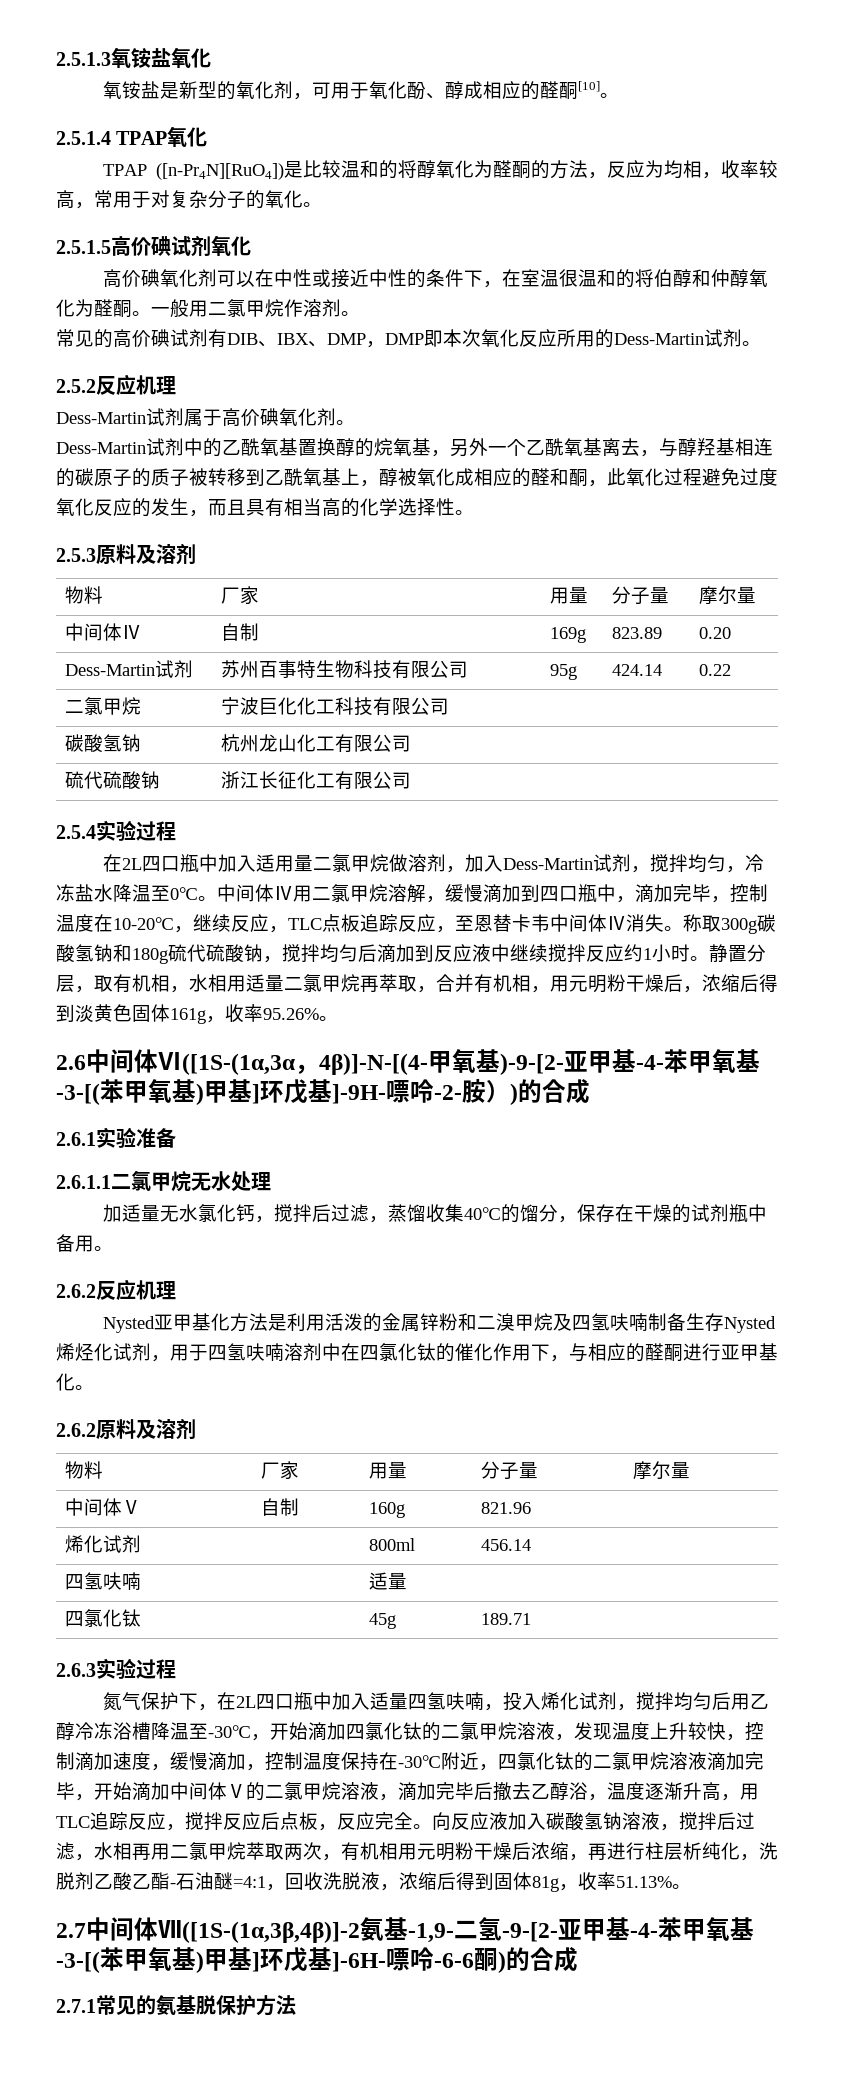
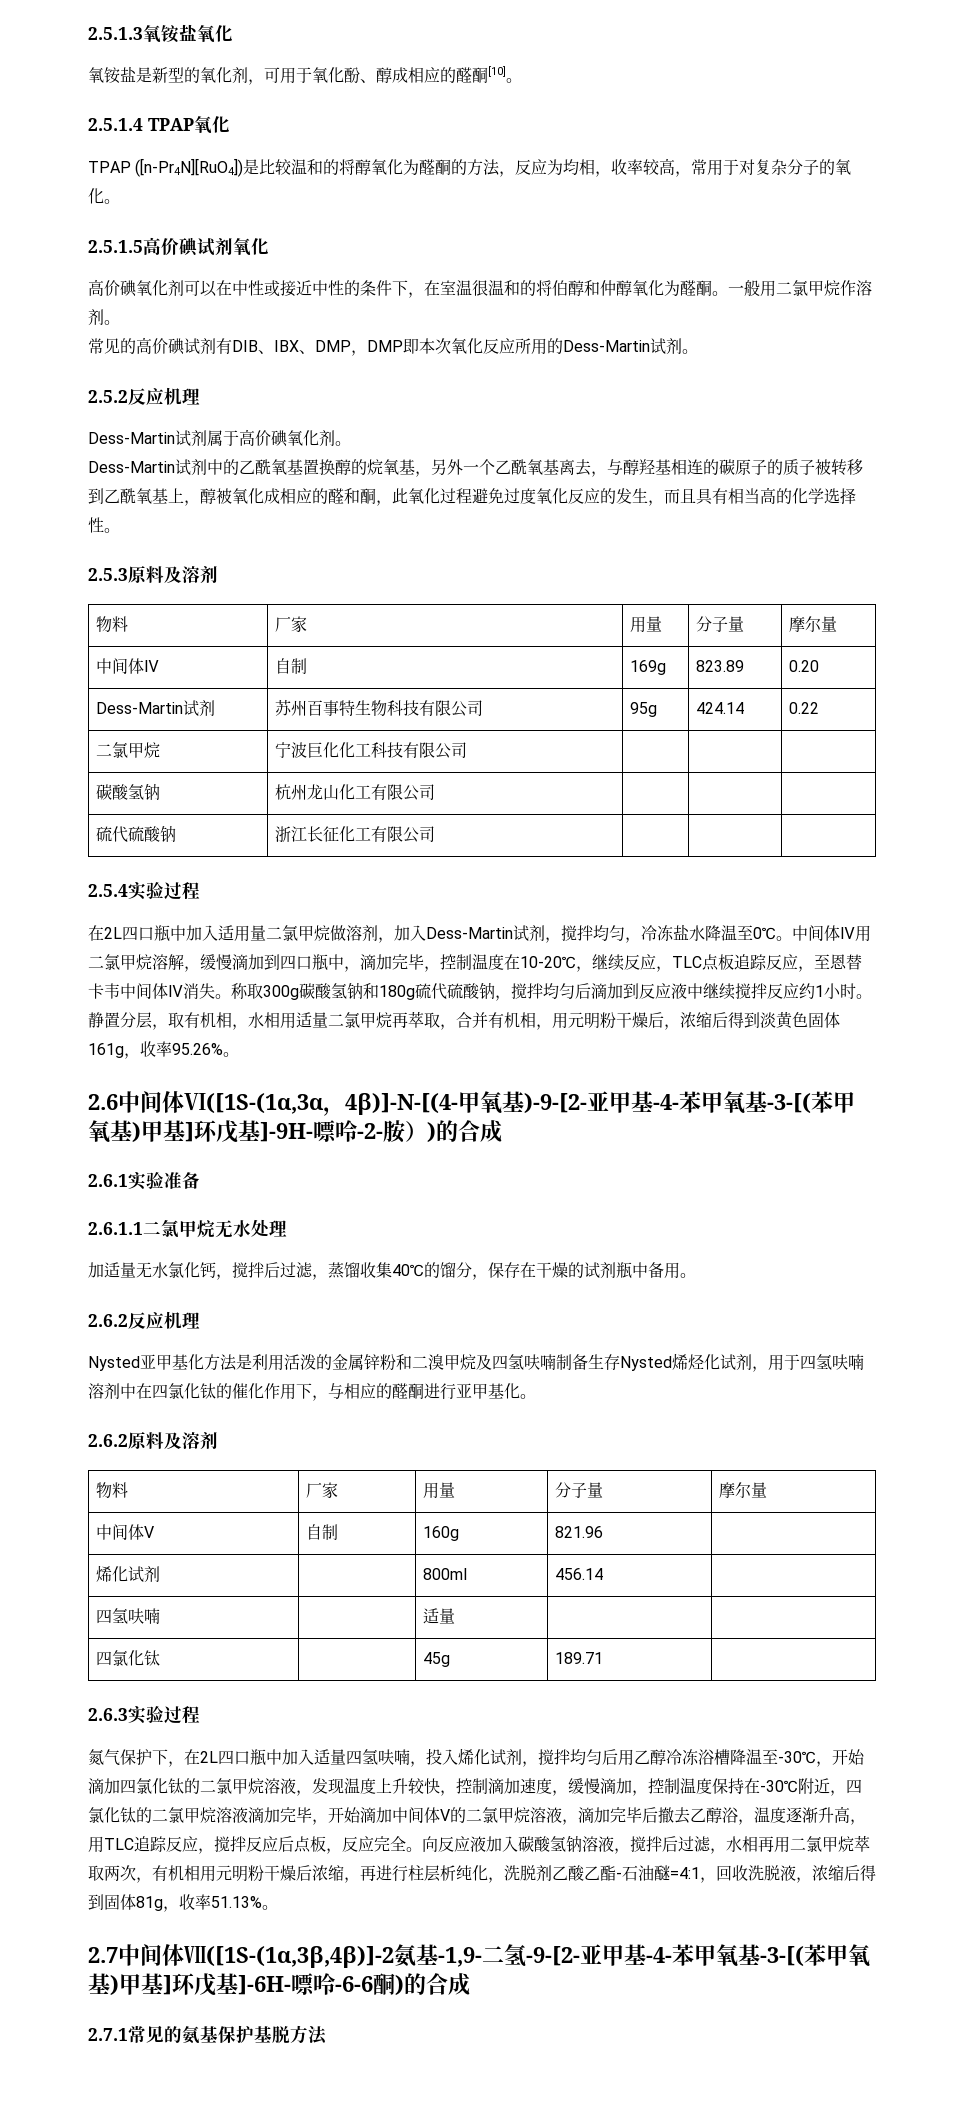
[196,1995,256,2016] 脱保护 -> [218,2025,290,2044] 保护基脱

